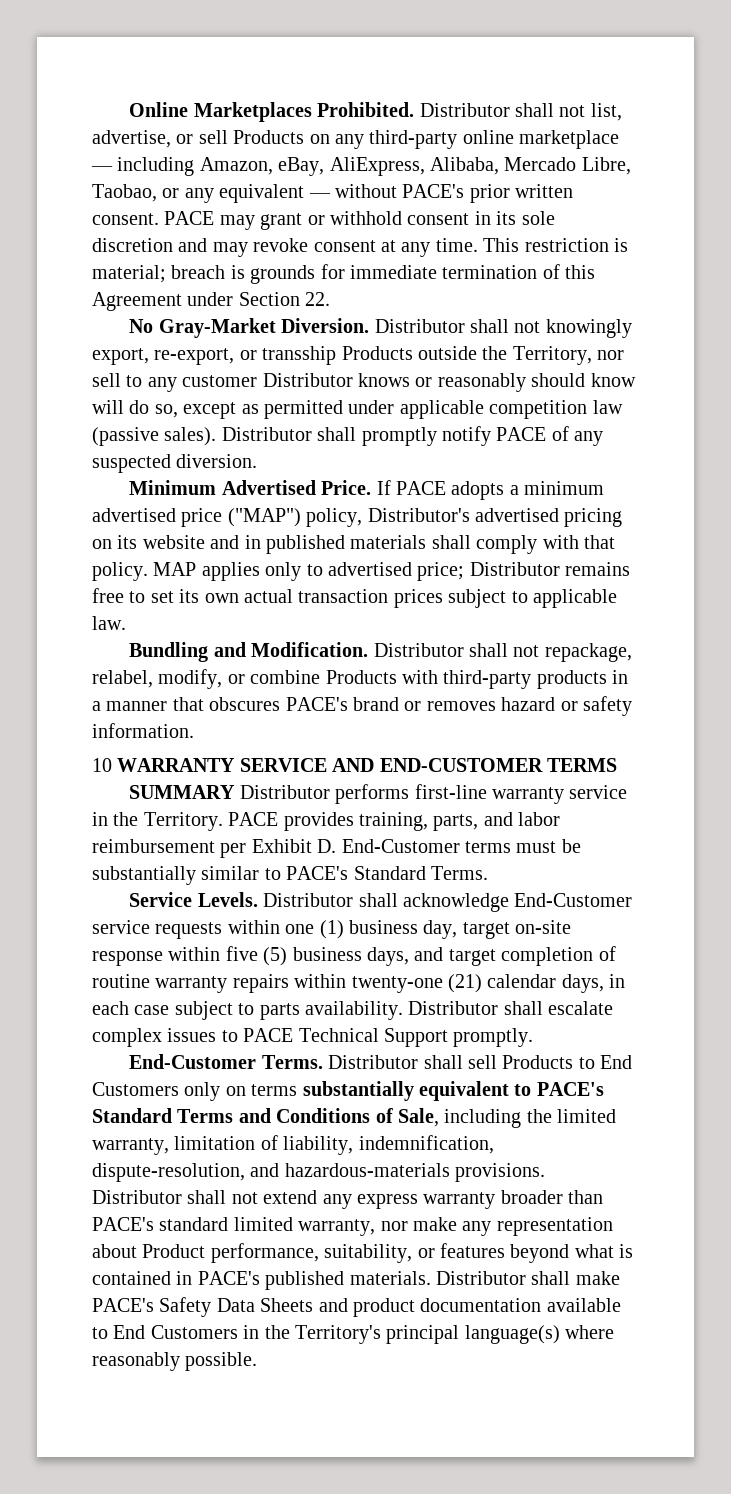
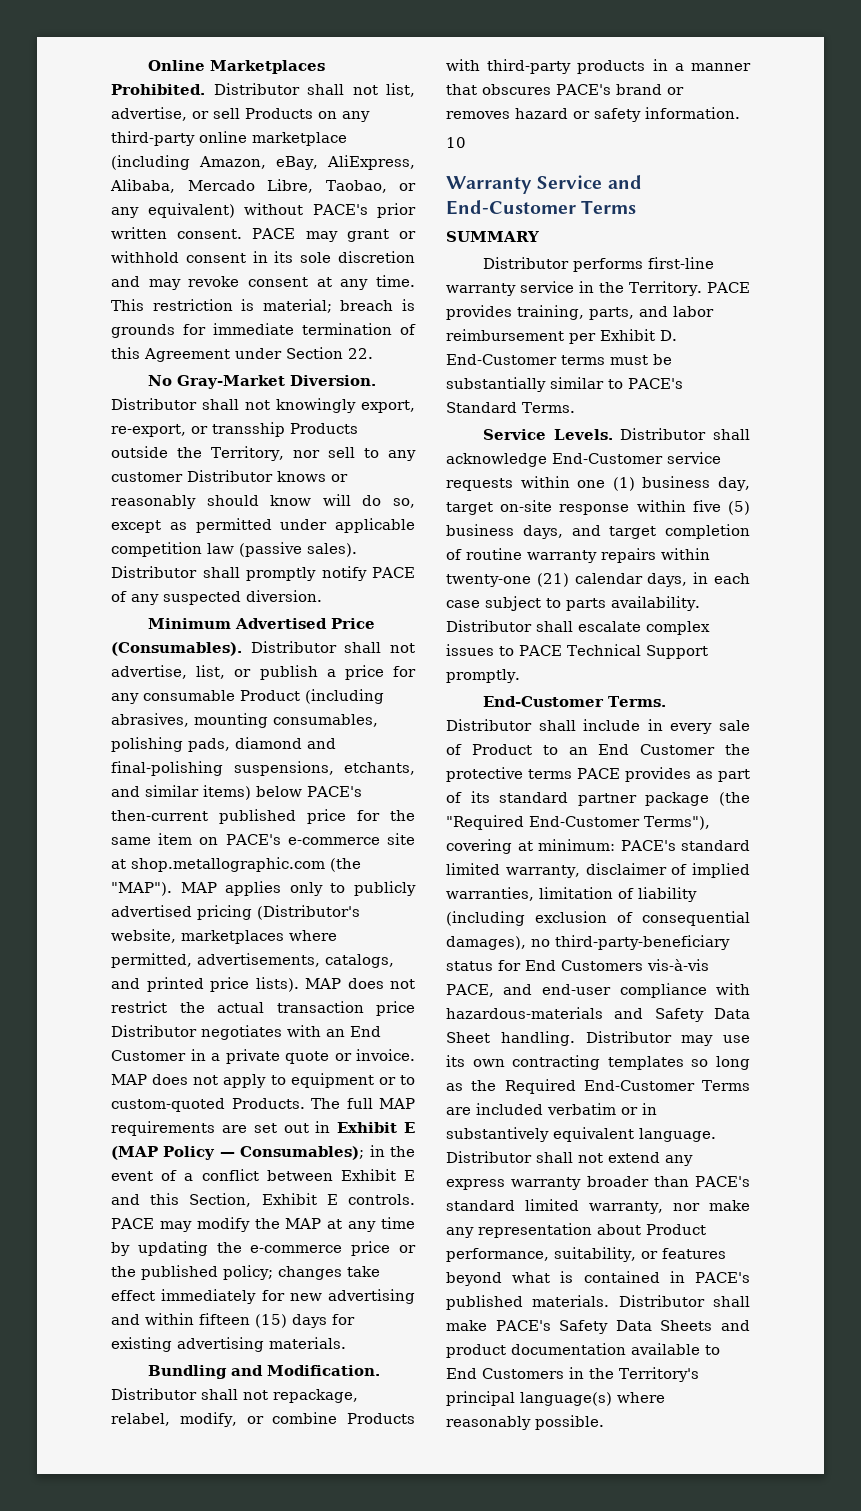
[91,157,195,176] — including -> [111,155,190,170] (including
[219,184,331,203] equivalent — -> [147,203,235,218] equivalent)
[321,480,605,500] [92,508,623,527] [92,535,615,554] [92,562,631,581] [92,588,617,608] [92,616,126,630] Price. If PACE adopts a minimum advertised price ("MAP") policy, Distributor's advertised pricing on its website and in published materials shall comply with that policy. MAP applies only to advertised price; Distributor remains free to set its own actual transaction prices subject to applicable law. -> [330,618,375,629] [111,641,415,656] [111,665,416,680] [111,689,384,704] [111,713,378,728] [111,737,336,752] [111,761,415,776] [111,785,362,800] [111,809,415,824] [111,833,415,845] [111,857,361,872] [111,881,416,896] [111,905,360,920] [111,929,337,944] [111,953,394,968] [111,977,415,992] [111,1001,415,1016] [111,1025,381,1040] [111,1049,415,1064] [111,1073,415,1088] [111,1098,415,1112] [111,1121,415,1136] [111,1145,415,1160] [111,1169,415,1181] [111,1193,415,1207] [111,1217,415,1232] [111,1241,417,1256] [111,1265,380,1280] [111,1289,415,1304] [111,1313,355,1328] [111,1337,346,1352] Price (Consumables). Distributor shall not advertise, list, or publish a price for any consumable Product (including abrasives, mounting consumables, polishing pads, diamond and final-polishing suspensions, etchants, and similar items) below PACE's then-current published price for the same item on PACE's e-commerce site at shop.metallographic.com (the "MAP"). MAP applies only to publicly advertised pricing (Distributor's website, marketplaces where permitted, advertisements, catalogs, and printed price lists). MAP does not restrict the actual transaction price Distributor negotiates with an End Customer in a private quote or invoice. MAP does not apply to equipment or to custom-quoted Products. The full MAP requirements are set out in Exhibit E (MAP Policy — Consumables); in the event of a conflict between Exhibit E and this Section, Exhibit E controls. PACE may modify the MAP at any time by updating the e-commerce price or the published policy; changes take effect immediately for new advertising and within fifteen (15) days for existing advertising materials.
[117,758,617,772] WARRANTY SERVICE AND END-CUSTOMER TERMS -> [446,175,642,194] [446,200,637,215] // Warranty Service and End-Customer Terms
(236, 792) none -> (539, 236) //
[468,1055,633,1069] [92,1081,604,1101] [92,1108,617,1128] [92,1135,494,1155] [92,1163,546,1182] sell Products to End Customers only on terms substantially equivalent to PACE's Standard Terms and Conditions of Sale, including the limited warranty, limitation of liability, indemnification, dispute-resolution, and hazardous-materials provisions. -> [583,719,750,734] [446,744,750,755] [446,767,750,782] [446,791,750,806] [446,815,710,830] [446,839,750,854] [446,863,750,878] [446,887,697,902] [446,911,750,926] [446,935,730,950] [446,959,709,971] [446,983,750,998] [446,1007,750,1022] [446,1031,750,1046] [446,1055,750,1070] [446,1079,751,1094] [446,1103,657,1115] [446,1127,716,1142] include in every sale of Product to an End Customer the protective terms PACE provides as part of its standard partner package (the "Required End-Customer Terms"), covering at minimum: PACE's standard limited warranty, disclaimer of implied warranties, limitation of liability (including exclusion of consequential damages), no third-party-beneficiary status for End Customers vis-à-vis PACE, and end-user compliance with hazardous-materials and Safety Data Sheet handling. Distributor may use its own contracting templates so long as the Required End-Customer Terms are included verbatim or in substantively equivalent language.

